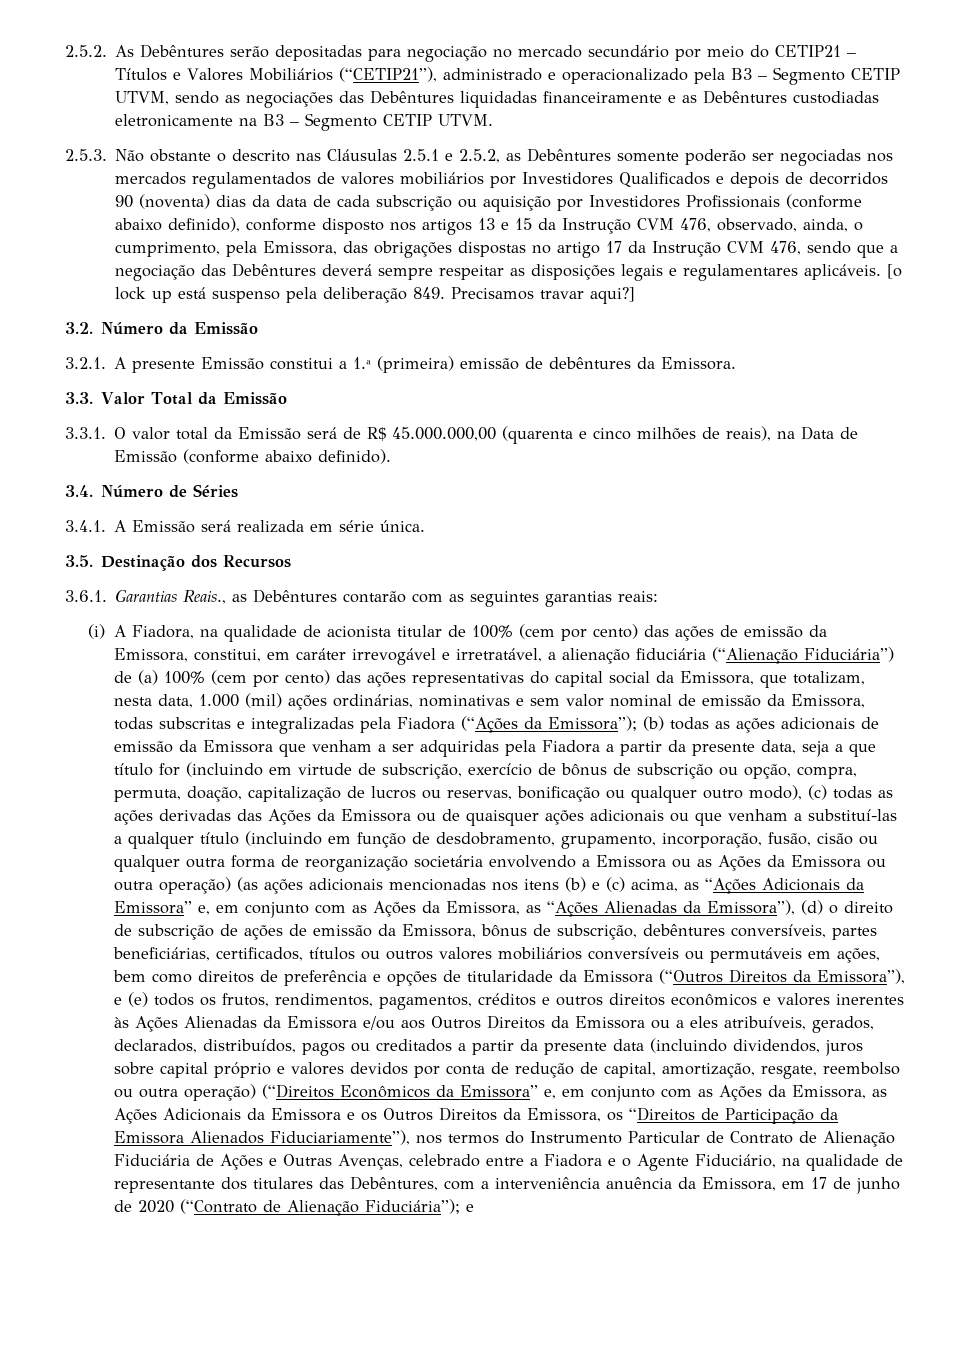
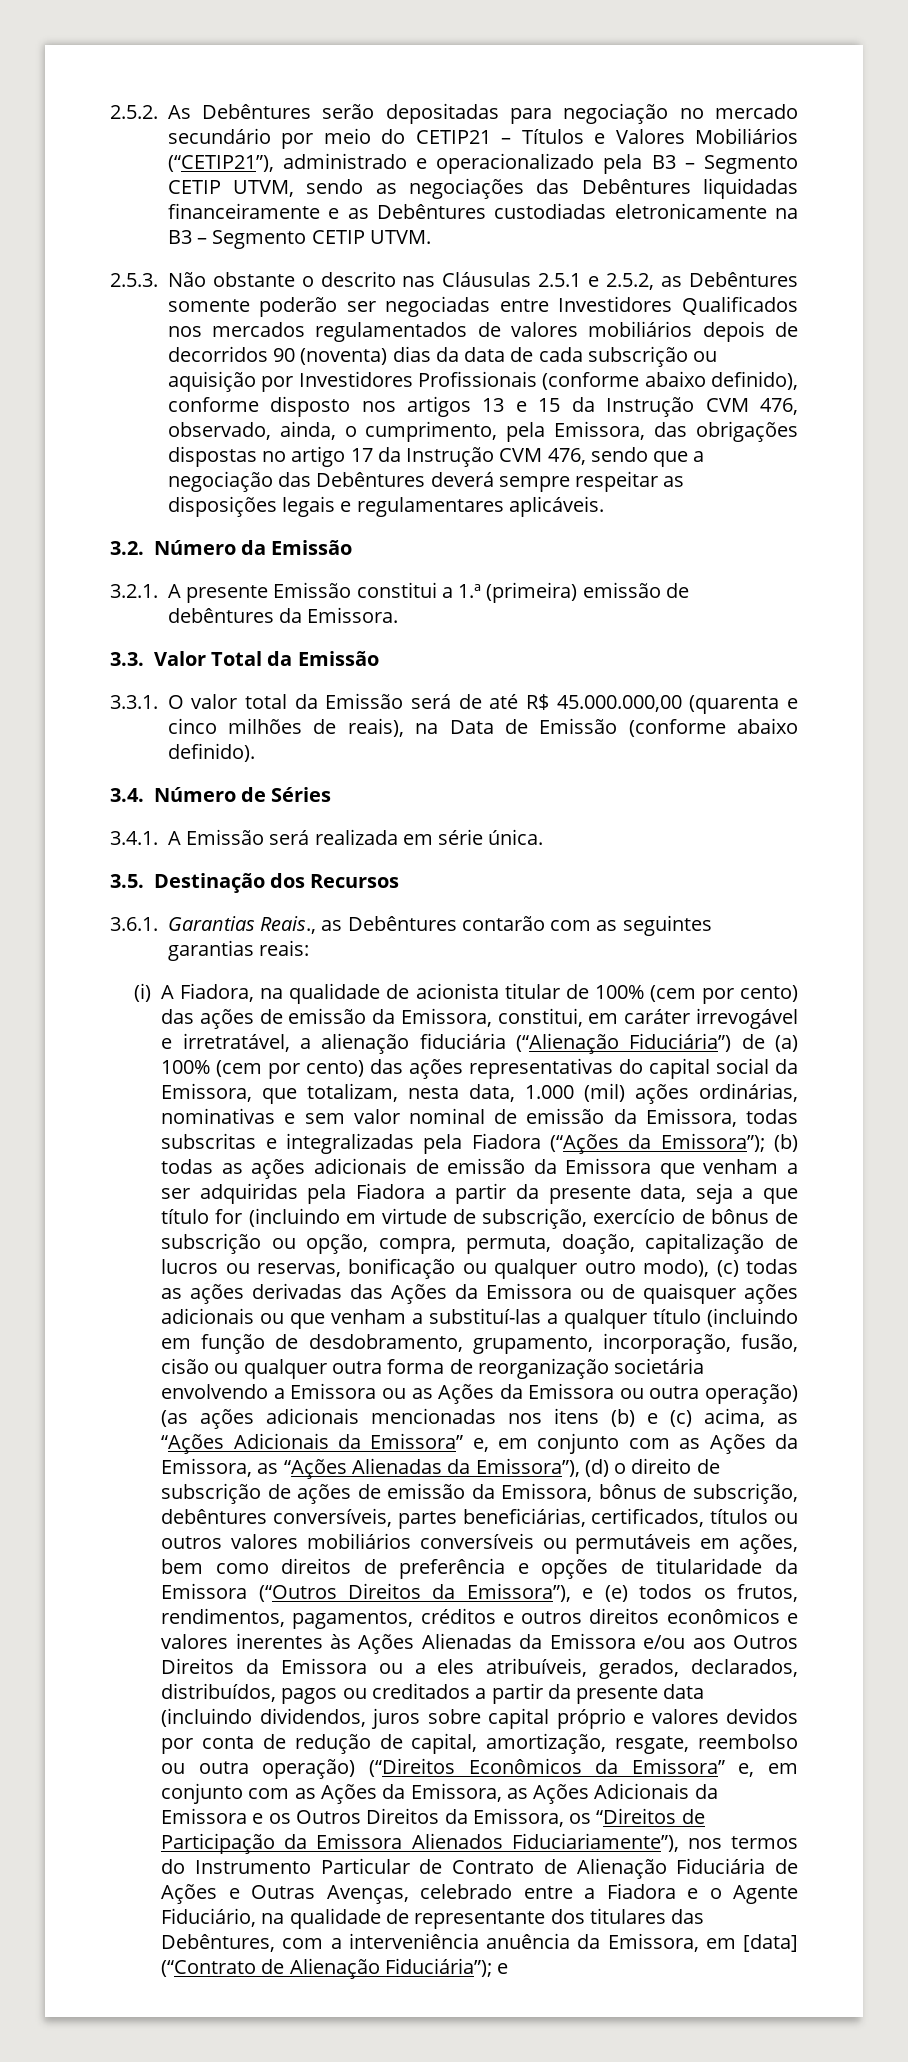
(862, 157) none -> [499,296,798,315] entre Investidores Qualificados
[490,172,725,188] por Investidores Qualificados e -> (693, 329) none
[887,264,903,279] [115,287,636,304] [o lock up está suspenso pela deliberação 849. Precisamos travar aqui?] -> (604, 506) none
(362, 433) none -> [489,694,519,709] até
[810,1177,900,1194] [113,1200,174,1213] 17 de junho de 2020 -> [743,1934,798,1952] [data]

